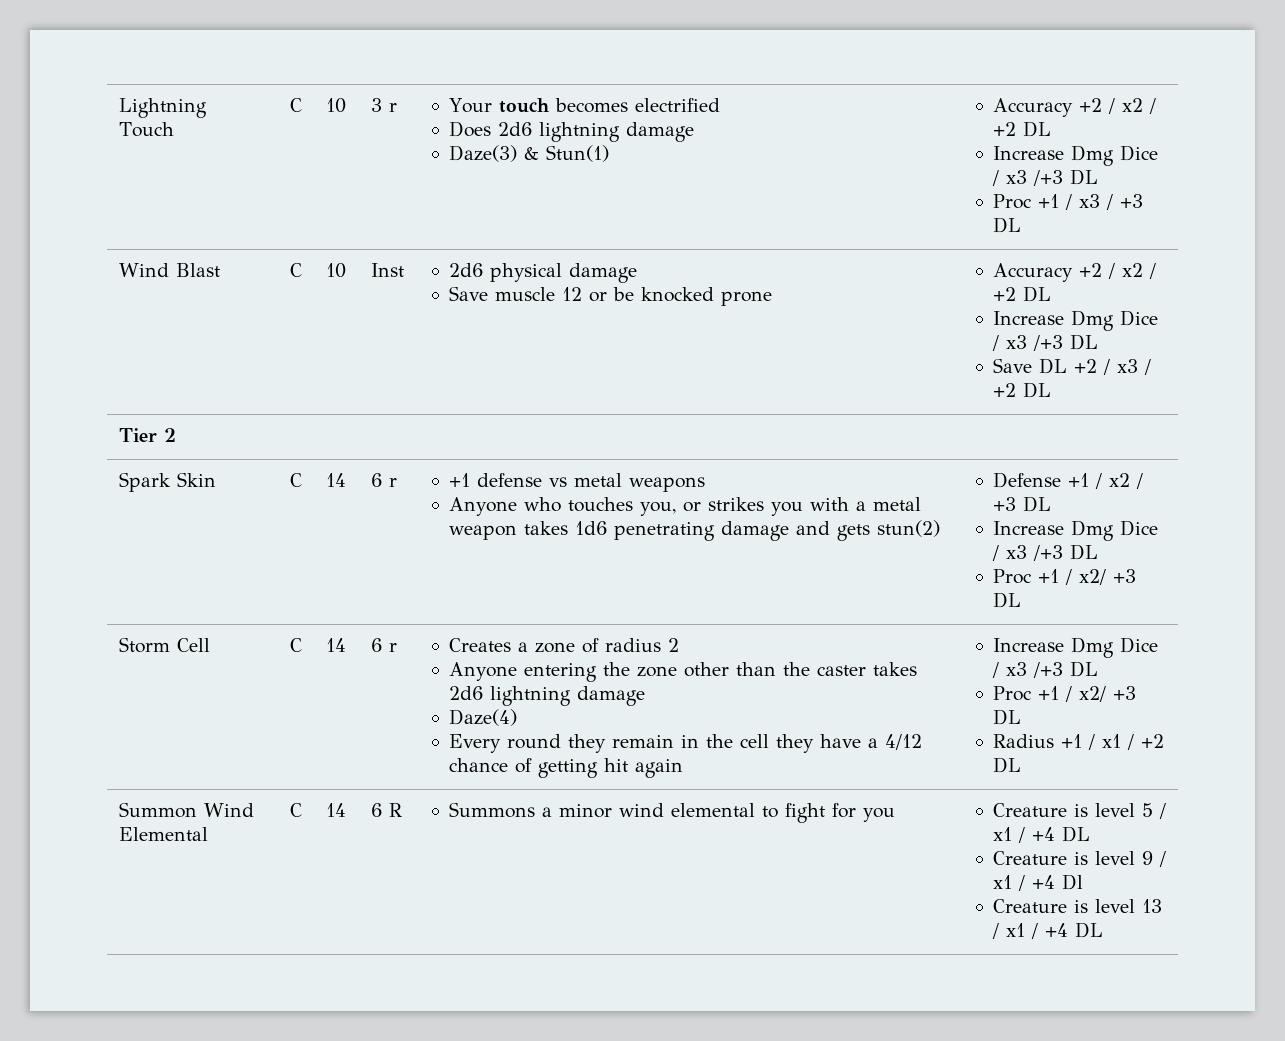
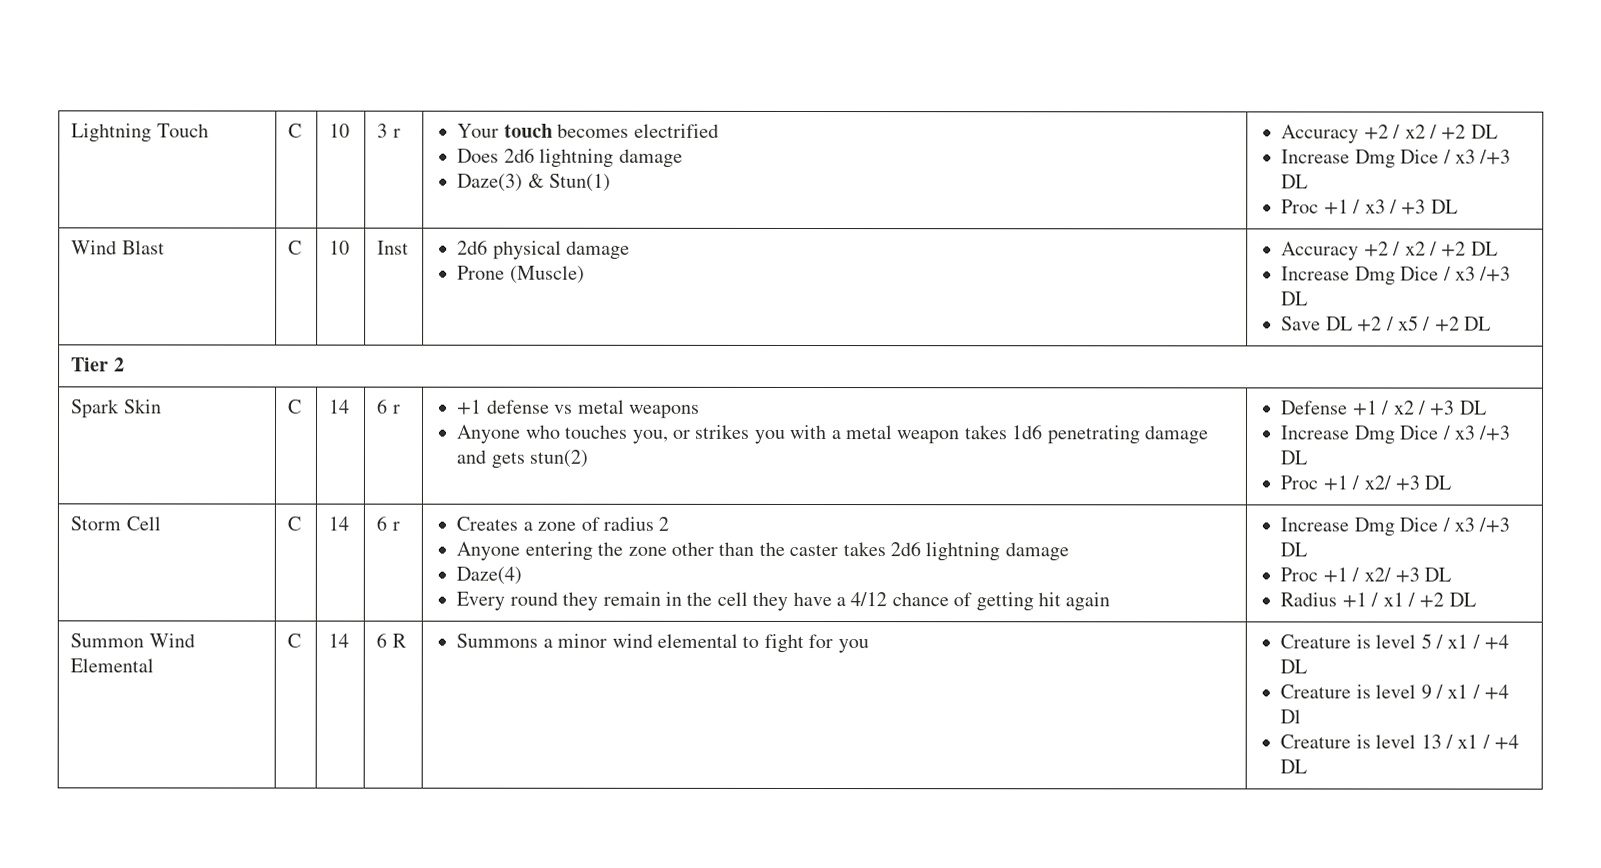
[449,286,773,306] Save muscle 12 or be knocked prone -> [457,265,585,284] Prone (Muscle)
[1117,359,1139,373] x3 -> [1397,315,1419,331] x5

